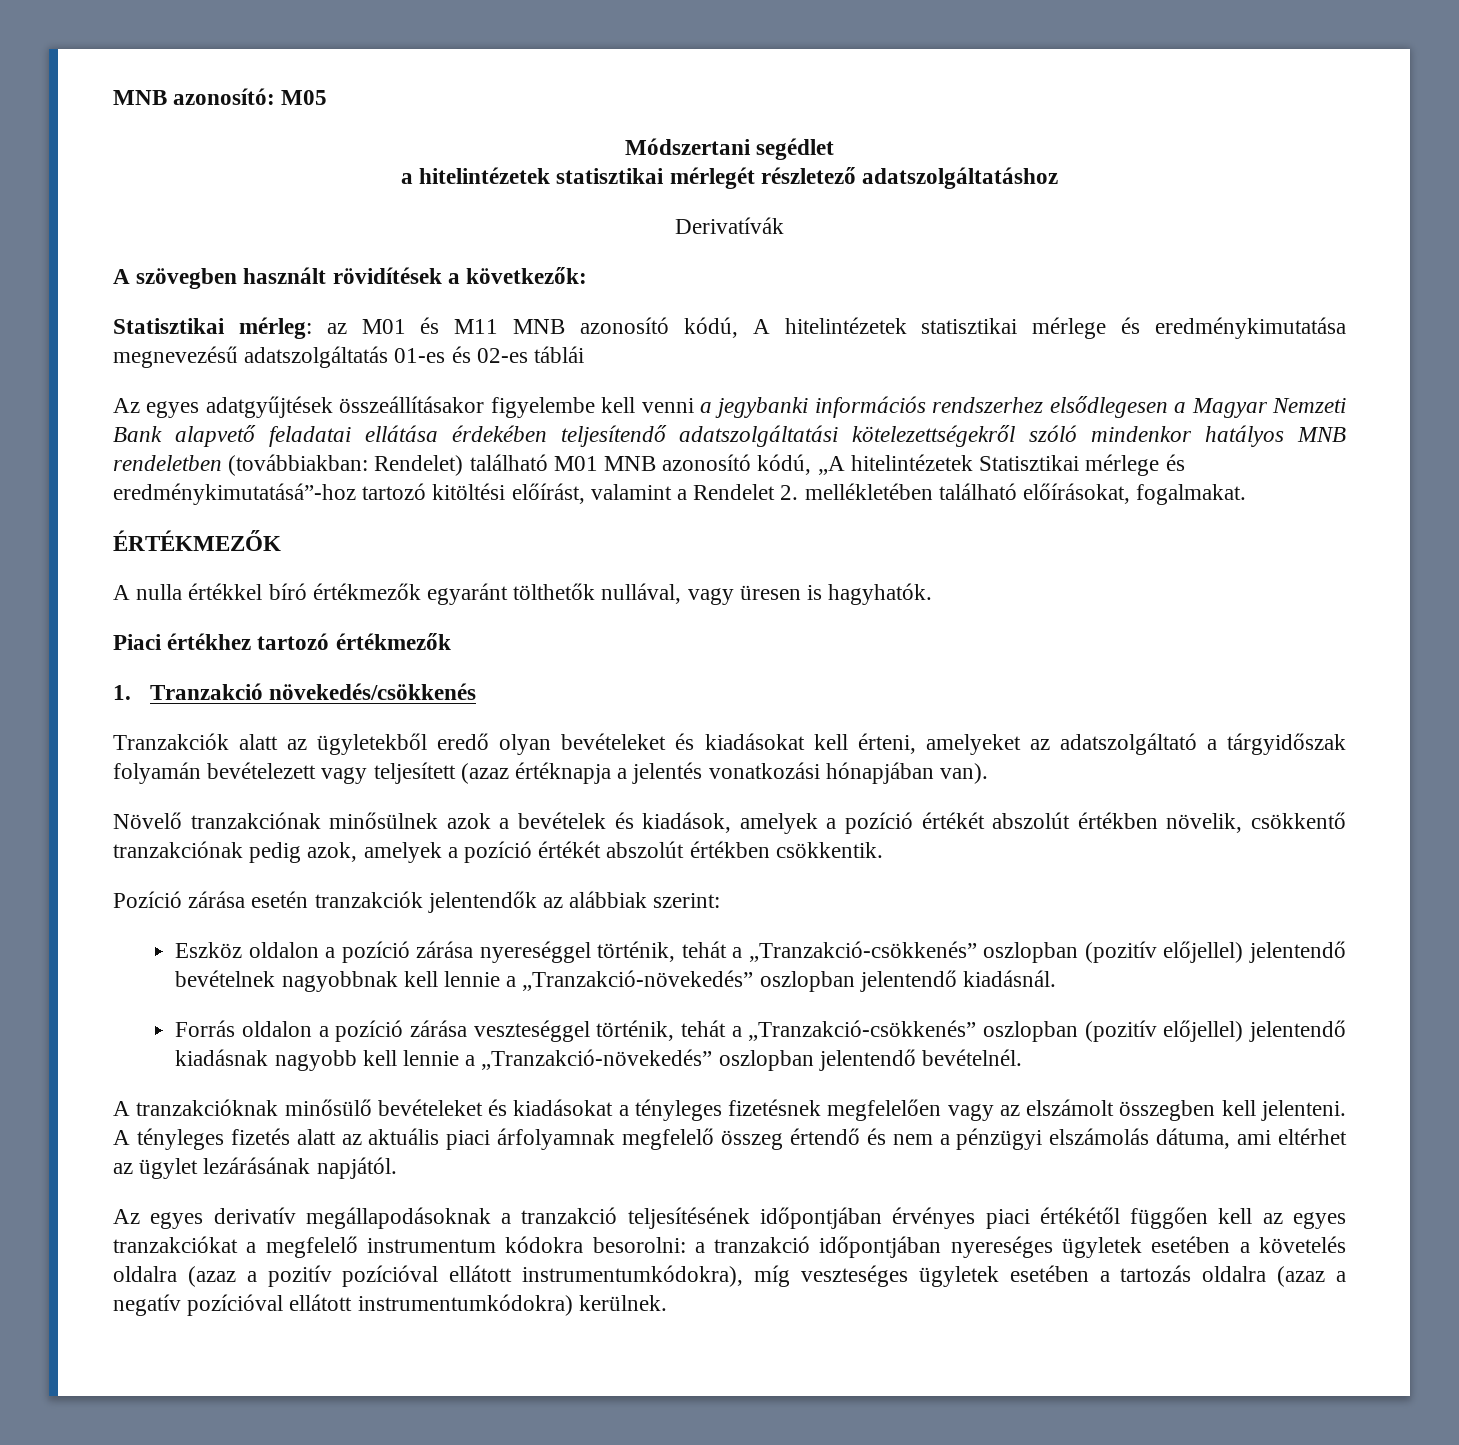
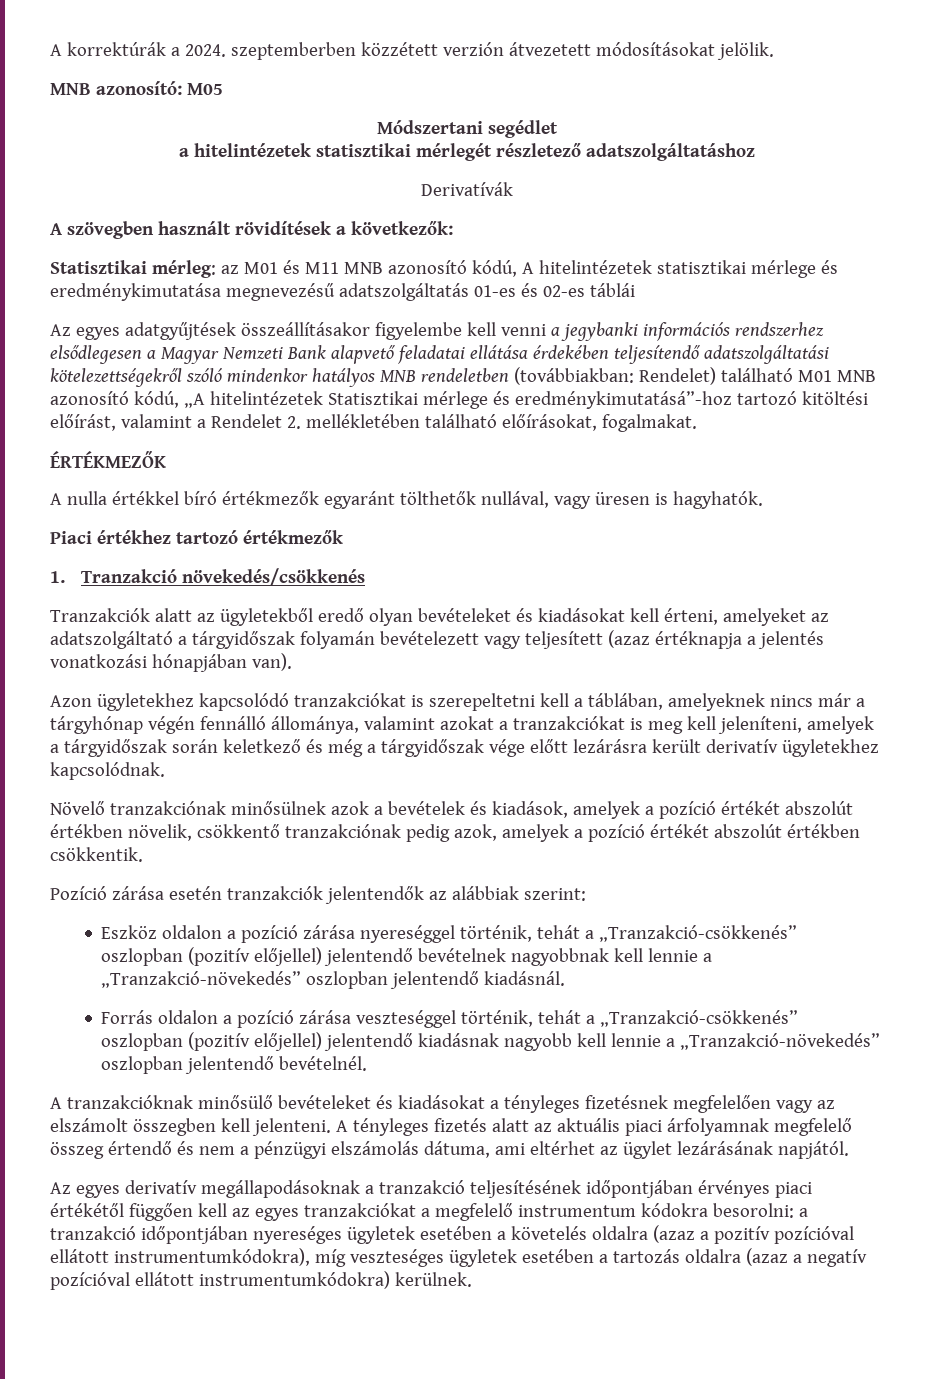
(113, 97) none -> [50,42,774,60] A korrektúrák a 2024. szeptemberben közzétett verzión átvezetett módosításokat jelölik. //
(989, 773) none -> [50,693,865,711] [50,716,874,734] [50,739,879,757] [50,762,165,780] // Azon ügyletekhez kapcsolódó tranzakciókat is szerepeltetni kell a táblában, amelyeknek nincs már a tárgyhónap végén fennálló állománya, valamint azokat a tranzakciókat is meg kell jeleníteni, amelyek a tárgyidőszak során keletkező és még a tárgyidőszak vége előtt lezárásra került derivatív ügyletekhez kapcsolódnak.

